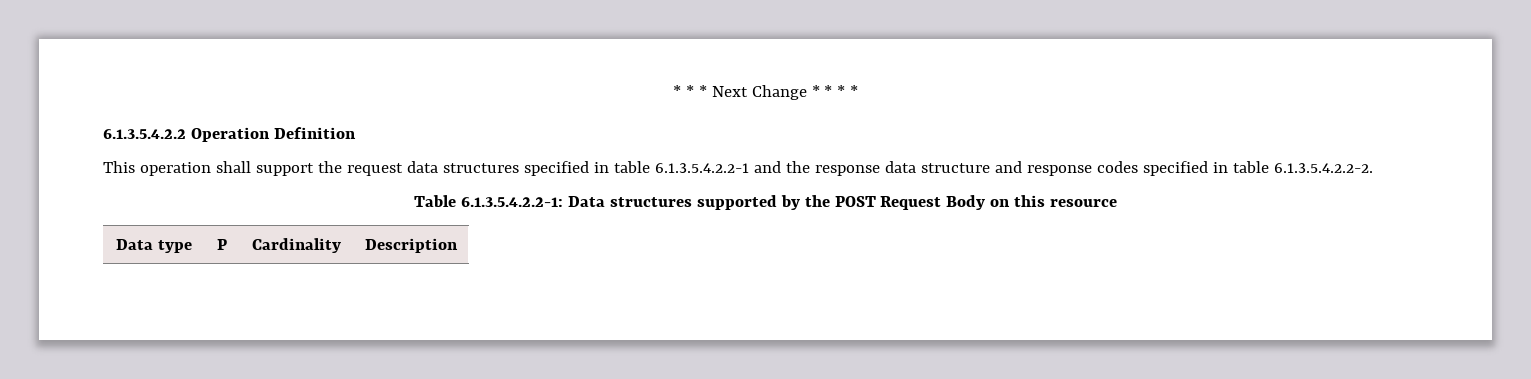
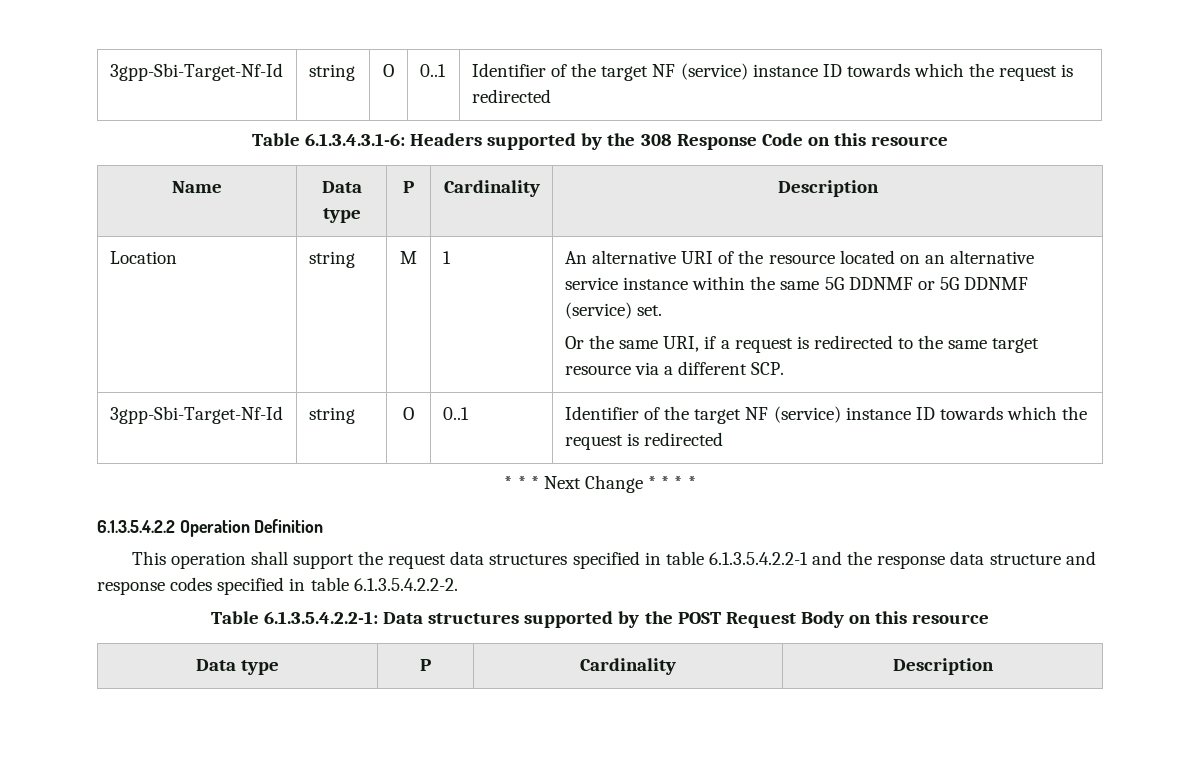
(672, 91) none -> [109,63,283,81] [308,64,355,81] [383,64,394,77] [419,64,446,77] [471,63,1074,81] [471,89,551,103] [251,133,949,150] [172,181,222,193] [321,181,362,193] [322,208,361,223] [403,181,414,193] [443,180,540,197] [777,180,879,197] [109,251,177,264] [308,251,355,268] [400,251,417,264] [442,251,451,264] [564,250,1035,264] [564,276,1029,290] [564,302,663,319] [564,335,1040,353] [564,361,785,375] [109,406,283,424] [308,407,355,424] [403,407,414,420] [442,407,469,420] [564,406,1088,424] [564,432,724,450] 3gpp-Sbi-Target-Nf-Id | string | O | 0..1 | Identifier of the target NF (service) instance ID towards which the request is redirected // Table 6.1.3.4.3.1-6: Headers supported by the 308 Response Code on this resource // Name | Data type | P | Cardinality | Description // Location | string | M | 1 | An alternative URI of the resource located on an alternative service instance within the same 5G DDNMF or 5G DDNMF (service) set. // Or the same URI, if a request is redirected to the same target resource via a different SCP. // 3gpp-Sbi-Target-Nf-Id | string | O | 0..1 | Identifier of the target NF (service) instance ID towards which the request is redirected //

